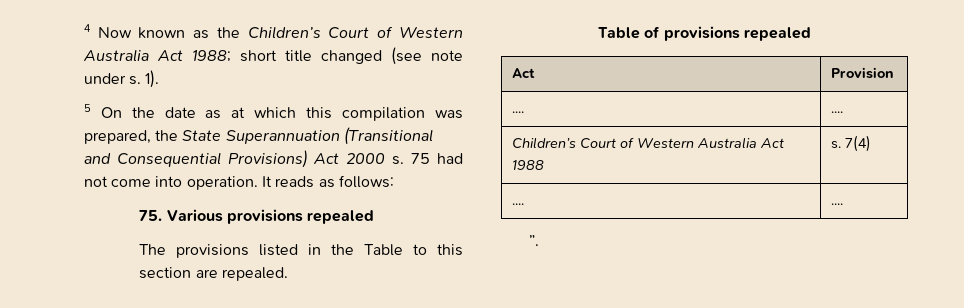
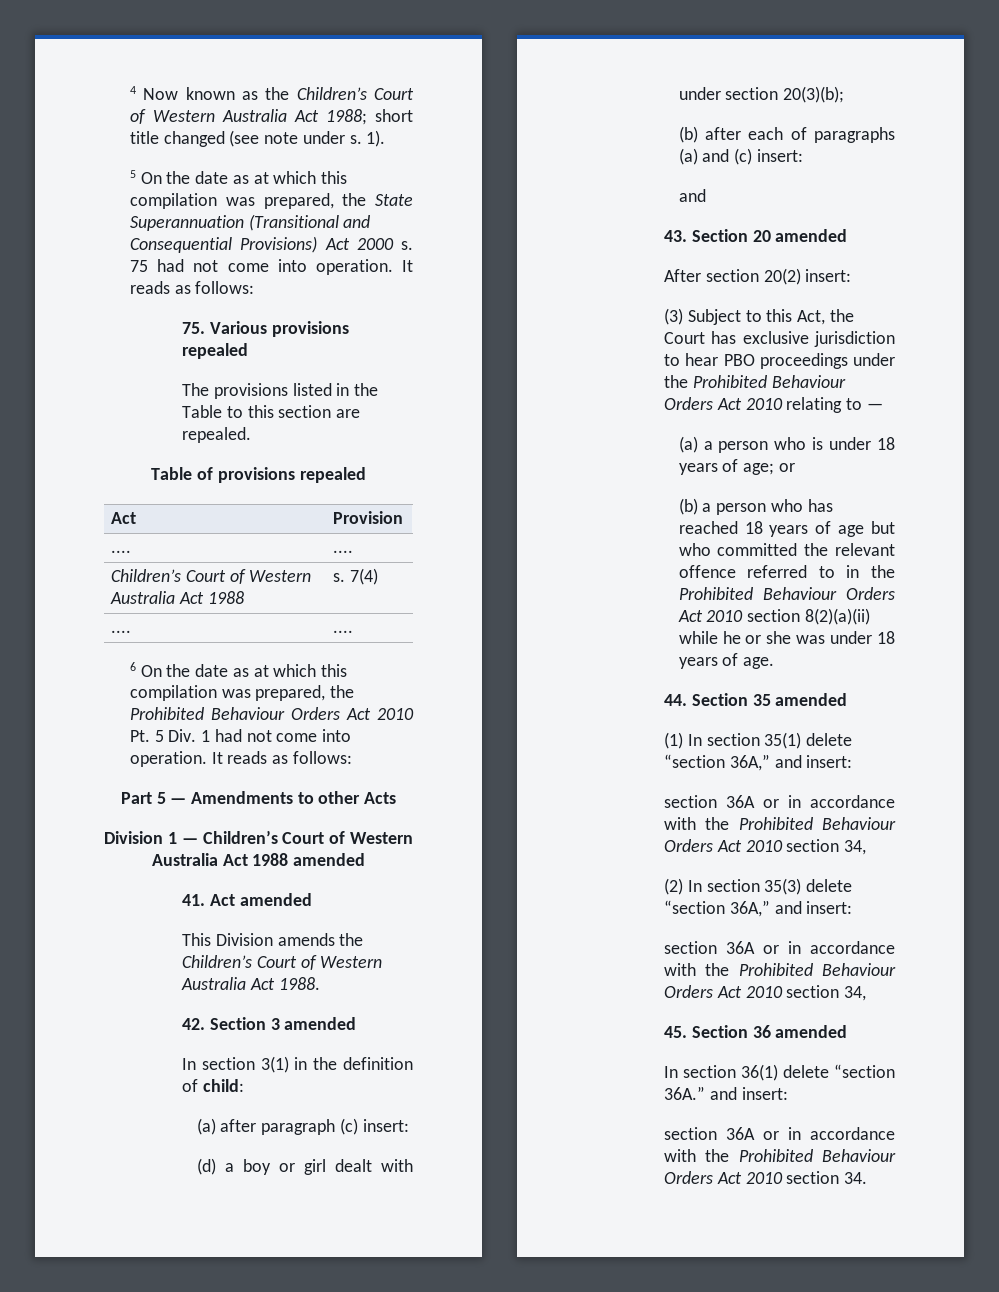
[528,235,539,246] ”. -> [130,662,348,677] [130,685,355,701] [130,707,414,720] [130,729,352,742] [130,751,352,767] [120,791,397,804] [104,830,413,844] [151,853,366,866] [182,893,312,906] [182,933,364,946] [182,955,383,970] [181,977,320,990] [182,1017,357,1030] [182,1056,413,1073] [182,1079,244,1092] [196,1118,409,1135] [196,1158,414,1175] [678,86,845,103] [678,126,895,143] [678,148,803,165] [678,189,706,202] [664,229,848,242] [664,268,852,285] [664,308,854,325] [664,331,895,347] [664,353,895,369] [664,375,846,388] [664,397,883,413] [678,436,895,453] [678,459,795,475] [678,498,833,515] [678,521,895,537] [678,543,895,556] [678,565,895,578] [678,587,895,600] [677,608,870,625] [678,631,895,644] [678,653,775,669] [664,693,848,706] [664,732,853,749] [664,754,853,771] [664,795,895,808] [664,817,896,830] [664,839,867,855] [664,878,853,895] [664,900,853,917] [664,941,895,954] [664,963,896,976] [664,985,867,1001] [664,1025,848,1038] [664,1064,895,1081] [664,1086,788,1100] [664,1127,895,1140] [664,1149,896,1162] [664,1171,868,1184] 6 On the date as at which this compilation was prepared, the Prohibited Behaviour Orders Act 2010 Pt. 5 Div. 1 had not come into operation. It reads as follows: // Part 5 — Amendments to other Acts // Division 1 — Children’s Court of Western Australia Act 1988 amended // 41. Act amended // This Division amends the Children’s Court of Western Australia Act 1988. // 42. Section 3 amended // In section 3(1) in the definition of child: // (a) after paragraph (c) insert: // (d) a boy or girl dealt with under section 20(3)(b); // (b) after each of paragraphs (a) and (c) insert: // and // 43. Section 20 amended // After section 20(2) insert: // (3) Subject to this Act, the Court has exclusive jurisdiction to hear PBO proceedings under the Prohibited Behaviour Orders Act 2010 relating to — // (a) a person who is under 18 years of age; or // (b) a person who has reached 18 years of age but who committed the relevant offence referred to in the Prohibited Behaviour Orders Act 2010 section 8(2)(a)(ii) while he or she was under 18 years of age. // 44. Section 35 amended // (1) In section 35(1) delete “section 36A,” and insert: // section 36A or in accordance with the Prohibited Behaviour Orders Act 2010 section 34, // (2) In section 35(3) delete “section 36A,” and insert: // section 36A or in accordance with the Prohibited Behaviour Orders Act 2010 section 34, // 45. Section 36 amended // In section 36(1) delete “section 36A.” and insert: // section 36A or in accordance with the Prohibited Behaviour Orders Act 2010 section 34.

